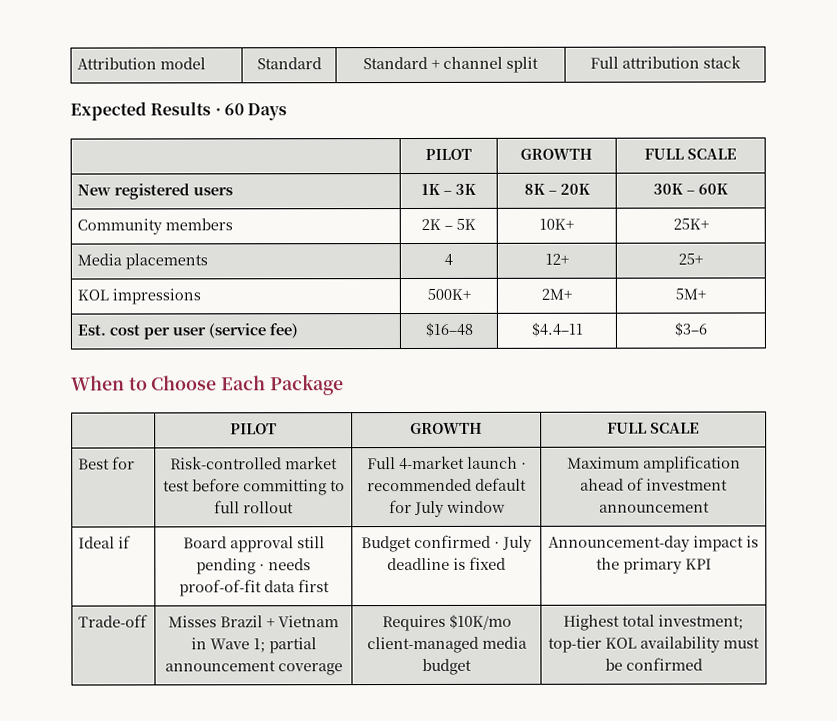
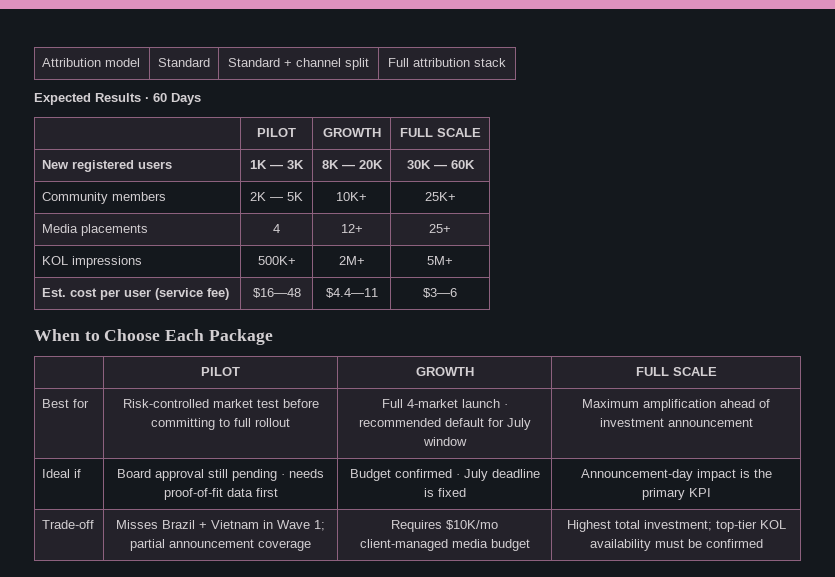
[443,190,452,195] – -> [270,164,283,169] —
[547,190,557,195] – -> [341,164,355,169] —
[686,190,695,195] – -> [433,164,447,169] —
[444,225,453,230] – -> [270,197,283,201] —
[424,322,473,337] [530,322,583,337] [674,322,707,337] $16–48 | $4.4–11 | $3–6 -> [252,288,301,298] [325,288,378,298] [423,288,457,298] $16—48 | $4.4—11 | $3—6

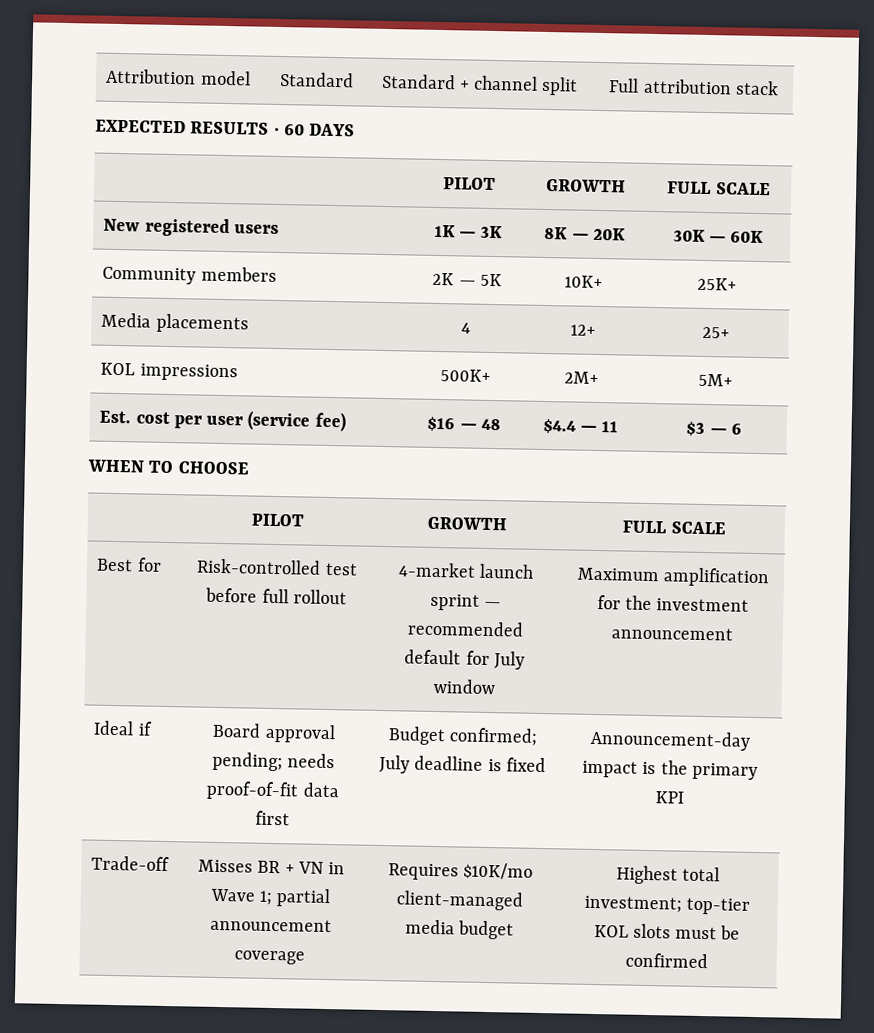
[34,93,141,105] Expected Results -> [95,119,270,135] EXPECTED RESULTS
[171,93,201,105] Days -> [309,123,356,137] DAYS
[252,288,301,298] [325,288,378,298] [423,288,457,298] [34,329,273,345] $16—48 | $4.4—11 | $3—6 // When to Choose Each Package -> [427,416,501,432] [542,418,619,434] [686,421,742,437] [87,459,249,475] $16 — 48 | $4.4 — 11 | $3 — 6 // WHEN TO CHOOSE
[212,399,253,408] market -> (322, 566) none
[151,418,230,430] committing to -> (258, 595) none
[381,399,403,408] Full -> (347, 597) none
[503,404,508,408] · -> [429,593,502,611] sprint —
[719,399,770,408] ahead of -> [596,594,652,611] for the
[208,469,285,481] still pending · -> [211,751,283,772] pending;
[394,469,460,478] confirmed · -> [449,727,539,746] confirmed;
[162,520,259,529] Brazil + Vietnam -> [257,860,324,874] BR + VN
[589,539,651,551] availability -> [632,923,671,939] slots

